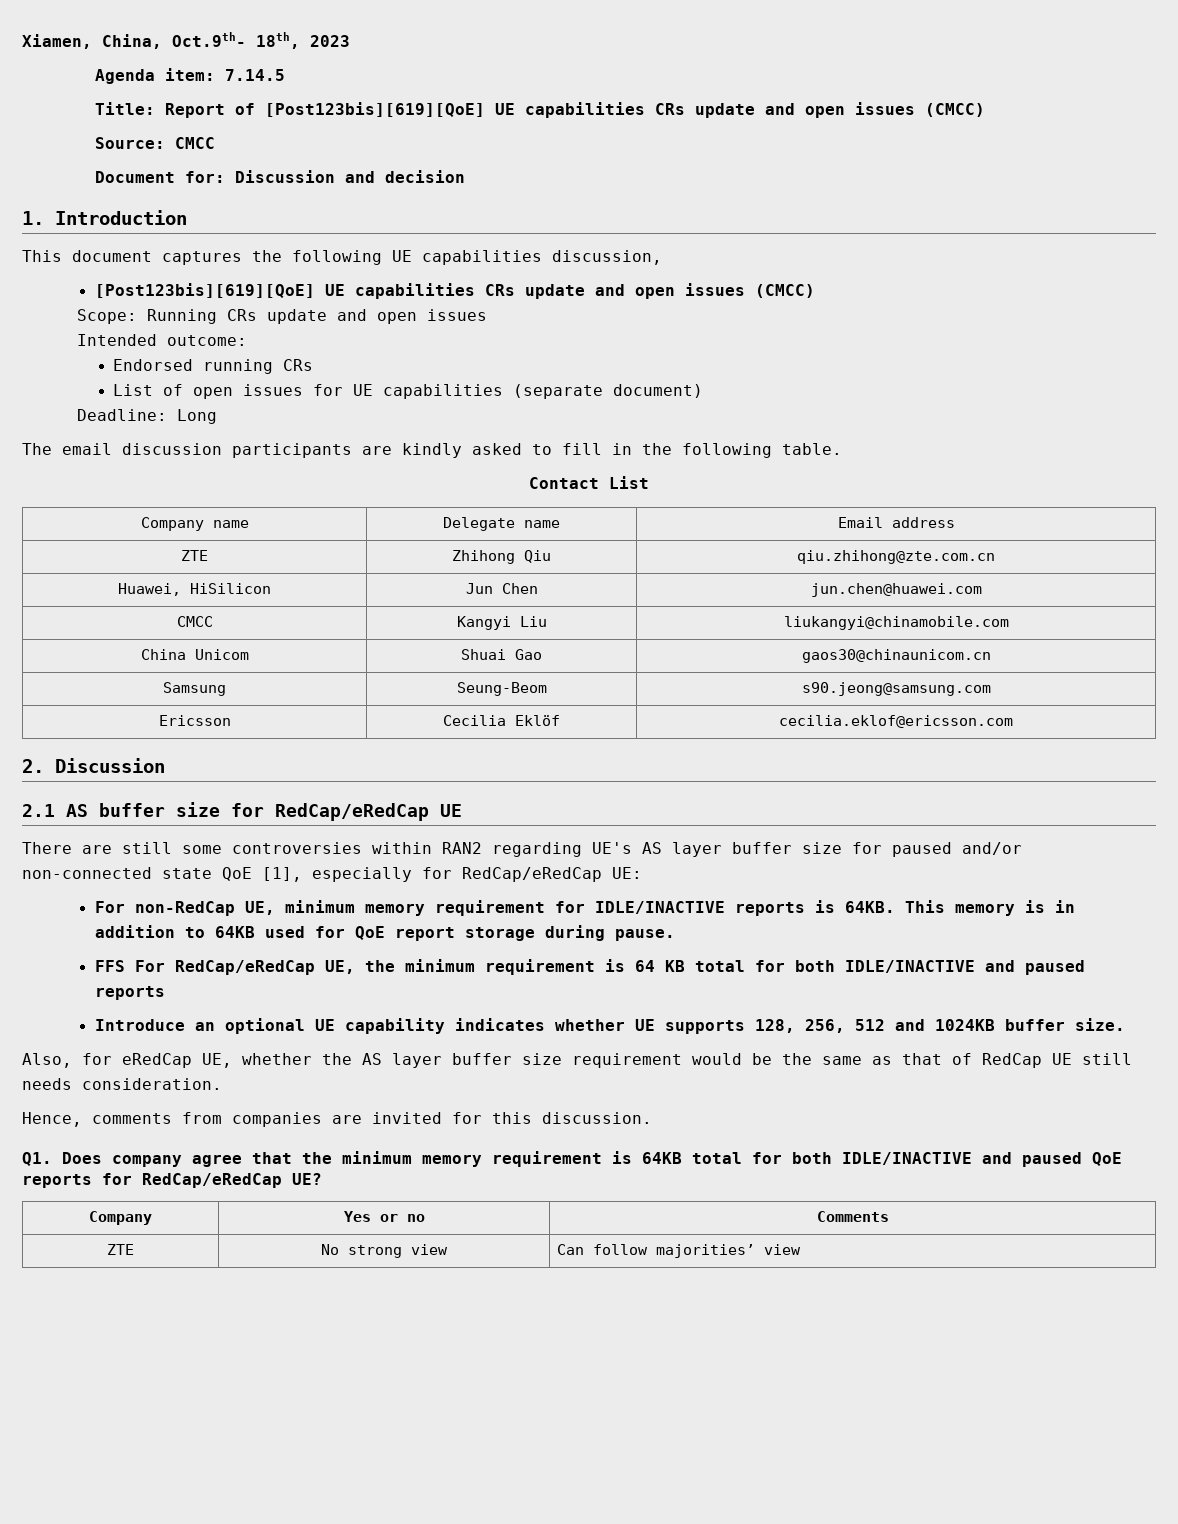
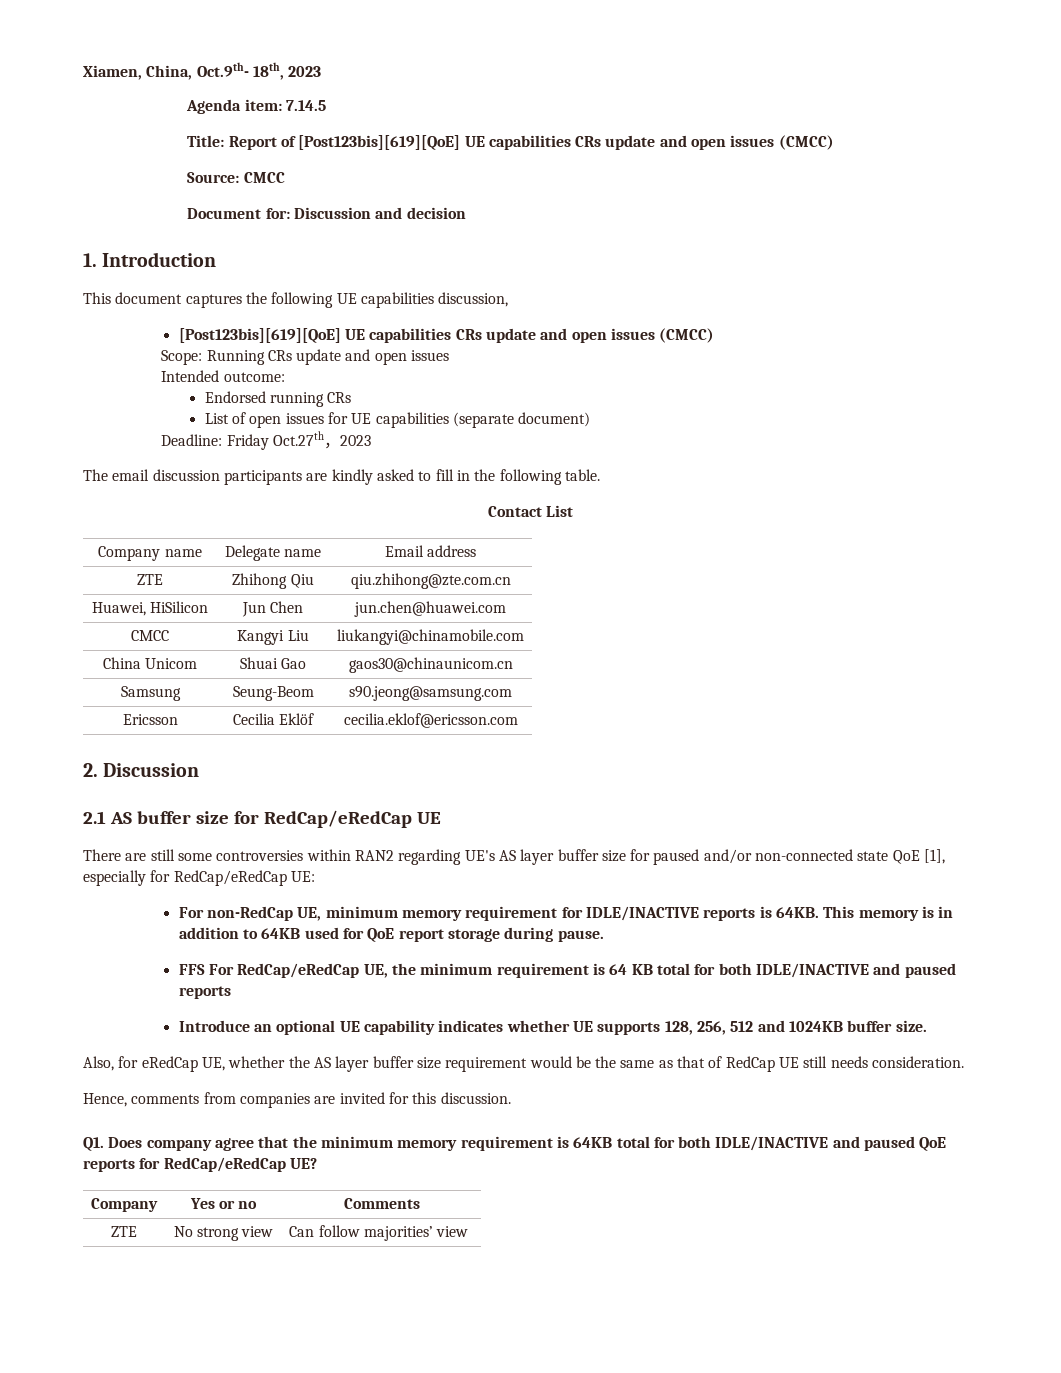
[177,409,218,424] Long -> [226,431,371,450] Friday Oct.27th，2023

